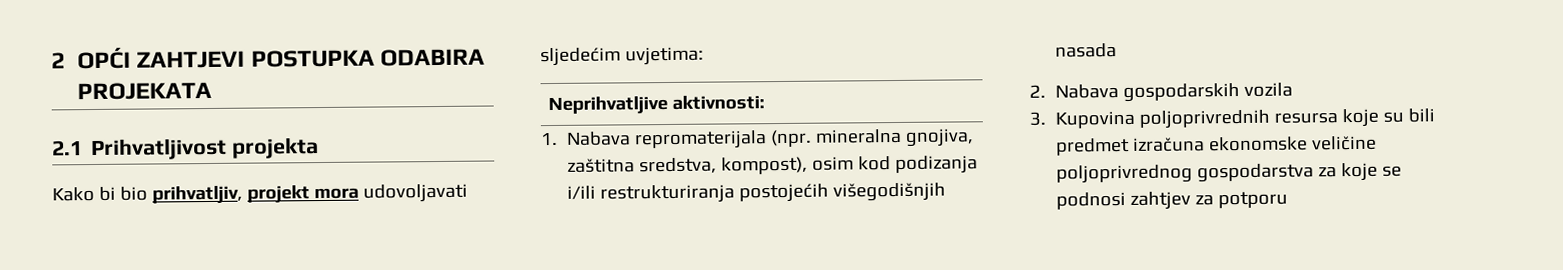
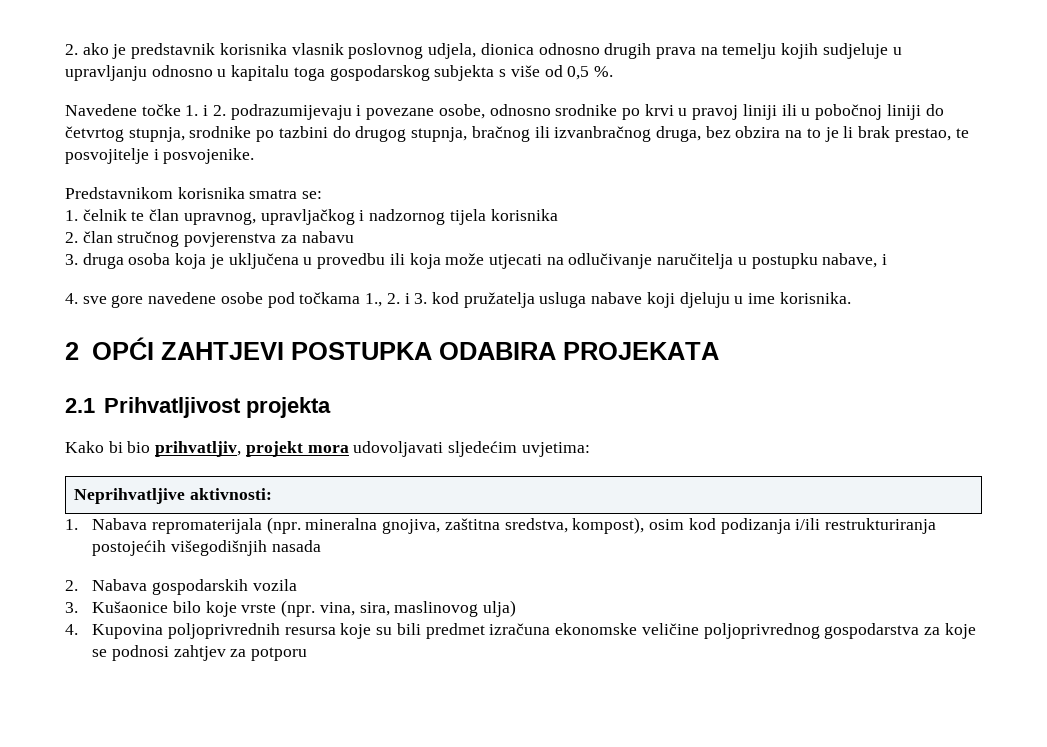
(51, 60) none -> [65,43,902,59] [65,65,613,81] [65,104,944,120] [65,126,969,142] [65,148,255,164] [65,187,323,199] [65,209,558,225] [65,231,354,247] [65,253,888,269] [65,292,851,308] 2. ako je predstavnik korisnika vlasnik poslovnog udjela, dionica odnosno drugih prava na temelju kojih sudjeluje u upravljanju odnosno u kapitalu toga gospodarskog subjekta s više od 0,5 %. // Navedene točke 1. i 2. podrazumijevaju i povezane osobe, odnosno srodnike po krvi u pravoj liniji ili u pobočnoj liniji do četvrtog stupnja, srodnike po tazbini do drugog stupnja, bračnog ili izvanbračnog druga, bez obzira na to je li brak prestao, te posvojitelje i posvojenike. // Predstavnikom korisnika smatra se: // 1. čelnik te član upravnog, upravljačkog i nadzornog tijela korisnika // 2. član stručnog povjerenstva za nabavu // 3. druga osoba koja je uključena u provedbu ili koja može utjecati na odlučivanje naručitelja u postupku nabave, i // 4. sve gore navedene osobe pod točkama 1., 2. i 3. kod pružatelja usluga nabave koji djeluju u ime korisnika. //
(1046, 118) none -> [92,600,517,617] [65,624,78,635] Kušaonice bilo koje vrste (npr. vina, sira, maslinovog ulja) // 4.

